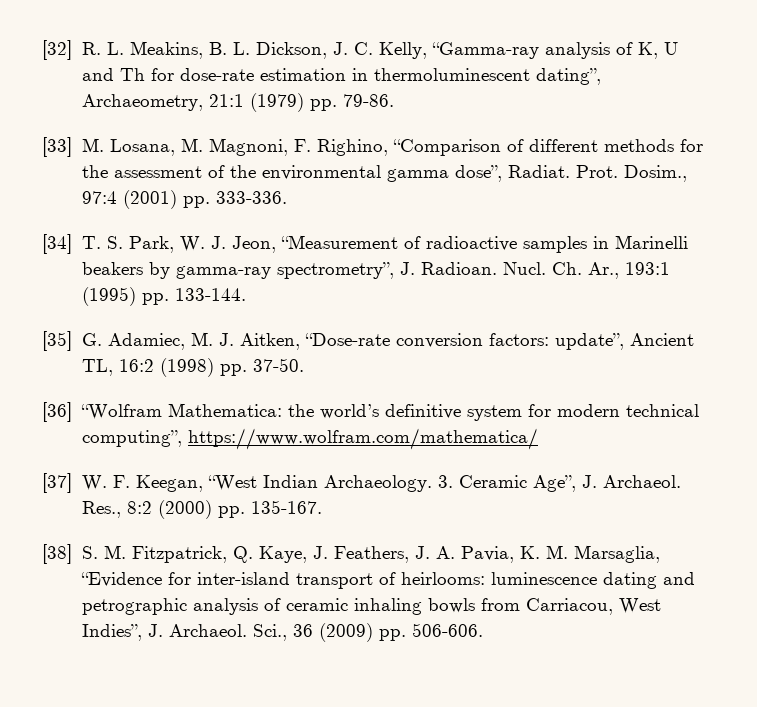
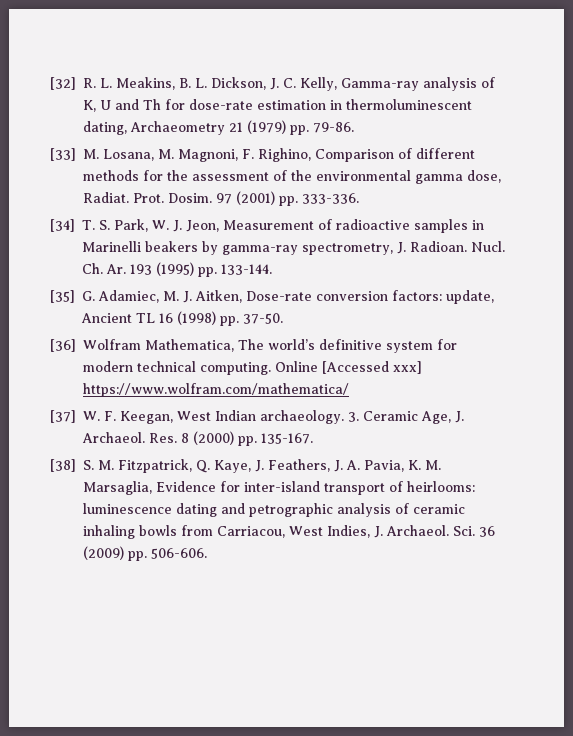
[431,42,539,59] “Gamma-ray -> [341,78,419,91] Gamma-ray
[535,68,601,85] [81,94,244,111] dating”, Archaeometry, 21:1 -> [83,121,243,135] dating, Archaeometry 21
[392,139,501,156] “Comparison -> [315,149,394,162] Comparison
[454,165,502,182] dose”, -> [467,170,501,183] dose,
[623,165,687,182] [81,191,117,204] Dosim., 97:4 -> [168,193,232,204] Dosim. 97
[280,235,398,249] “Measurement -> [223,220,314,230] Measurement
[276,262,394,279] spectrometry”, -> [302,243,393,255] spectrometry,
[587,262,670,279] Ar., 193:1 -> [106,264,152,275] Ar. 193
[304,333,390,346] “Dose-rate -> [246,291,312,301] Dose-rate
[554,333,694,350] [81,359,154,376] update”, Ancient TL, 16:2 -> [446,290,494,304] [81,313,173,323] update, Ancient TL 16
[80,403,314,420] “Wolfram Mathematica: the -> [83,339,264,352] Wolfram Mathematica, The
[81,430,182,447] computing”, -> [200,361,422,375] computing. Online [Accessed xxx]
[207,475,432,492] “West Indian Archaeology. -> [177,410,344,424] West Indian archaeology.
[532,475,681,492] [81,501,152,518] Age”, J. Archaeol. Res., 8:2 -> [421,411,464,424] [82,432,189,443] Age, J. Archaeol. Res. 8
[80,572,162,587] “Evidence -> [156,481,216,492] Evidence
[81,624,287,641] Indies”, J. Archaeol. Sci., -> [327,525,475,538] Indies, J. Archaeol. Sci.

